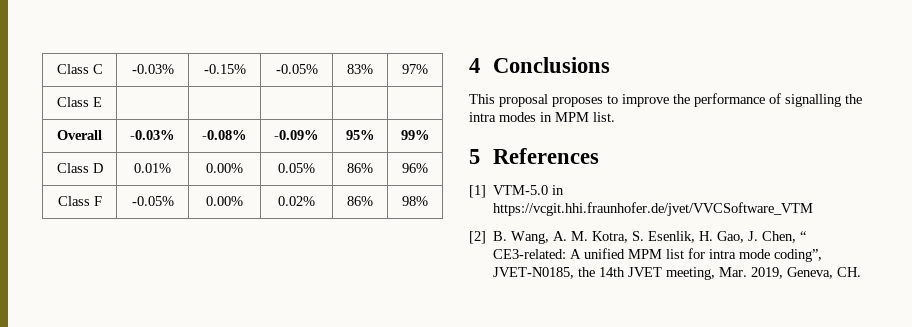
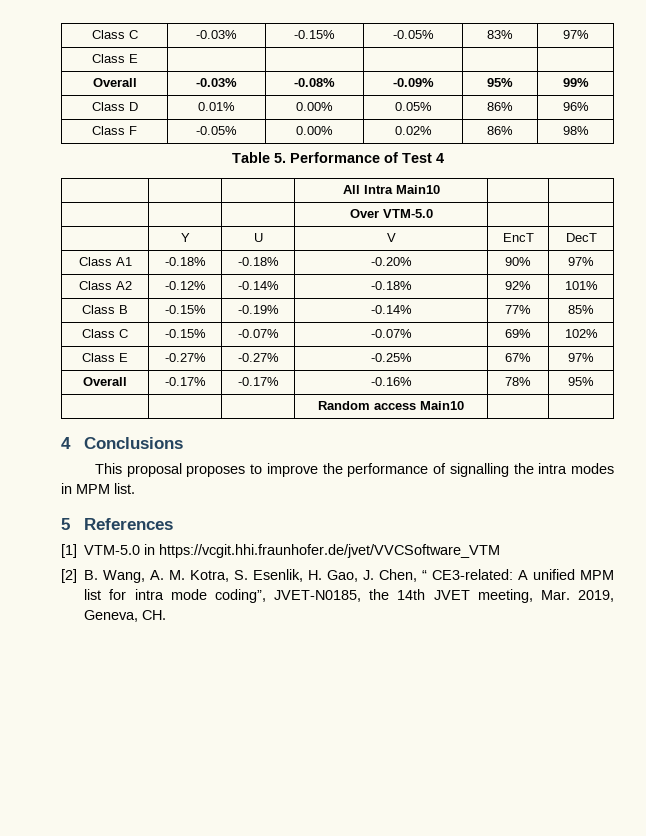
(428, 201) none -> [231,152,444,163] [342,185,440,194] [349,209,433,218] [180,233,190,242] [253,233,263,242] [386,233,396,242] [502,233,534,242] [565,233,597,242] [78,257,132,266] [164,257,206,266] [237,257,279,266] [370,257,412,266] [505,257,531,266] [568,257,594,266] [78,281,132,290] [164,281,206,290] [237,281,279,290] [370,281,412,290] [505,281,531,290] [564,281,598,290] [82,305,128,314] [164,305,206,314] [237,305,279,314] [370,305,412,314] [505,305,531,314] [568,305,594,314] [82,329,128,338] [164,329,206,338] [237,329,279,338] [370,329,412,338] [505,329,531,338] [564,329,598,338] [82,353,128,362] [164,353,206,362] [237,353,279,362] [370,353,412,362] [505,353,531,362] [568,353,594,362] [83,377,127,386] [164,377,206,386] [237,377,279,386] [370,377,412,386] [505,377,531,386] [568,377,594,386] [318,401,464,410] // Table 5. Performance of Test 4 // | | | All Intra Main10 | | // | | | Over VTM-5.0 | | // | Y | U | V | EncT | DecT // Class A1 | -0.18% | -0.18% | -0.20% | 90% | 97% // Class A2 | -0.12% | -0.14% | -0.18% | 92% | 101% // Class B | -0.15% | -0.19% | -0.14% | 77% | 85% // Class C | -0.15% | -0.07% | -0.07% | 69% | 102% // Class E | -0.27% | -0.27% | -0.25% | 67% | 97% // Overall | -0.17% | -0.17% | -0.16% | 78% | 95% // | | | Random access Main10 | |

